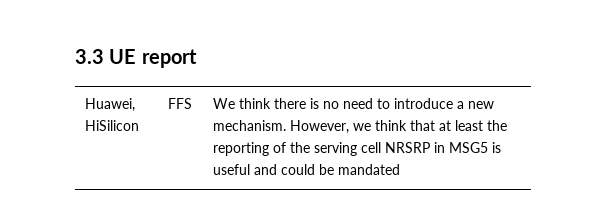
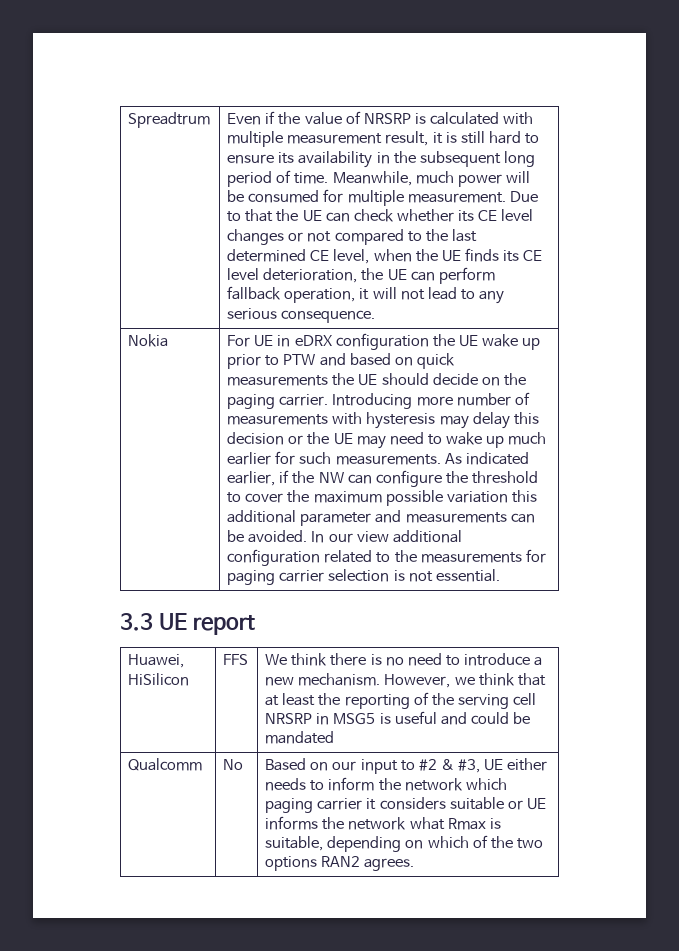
(75, 56) none -> [128,112,211,128] [227,111,533,125] [227,131,539,147] [227,151,535,168] [227,170,530,187] [227,189,538,206] [227,209,533,222] [227,229,477,245] [227,248,542,264] [227,267,495,284] [227,286,504,304] [227,308,376,323] [128,334,169,347] [227,333,540,350] [227,353,455,369] [227,373,526,386] [227,392,530,409] [227,412,539,429] [227,432,546,449] [227,451,529,465] [227,470,538,487] [227,490,537,506] [227,510,535,526] [227,530,462,543] [227,549,546,566] [227,569,500,585] Spreadtrum | Even if the value of NRSRP is calculated with multiple measurement result, it is still hard to ensure its availability in the subsequent long period of time. Meanwhile, much power will be consumed for multiple measurement. Due to that the UE can check whether its CE level changes or not compared to the last determined CE level, when the UE finds its CE level deterioration, the UE can perform fallback operation, it will not lead to any serious consequence. // Nokia | For UE in eDRX configuration the UE wake up prior to PTW and based on quick measurements the UE should decide on the paging carrier. Introducing more number of measurements with hysteresis may delay this decision or the UE may need to wake up much earlier for such measurements. As indicated earlier, if the NW can configure the threshold to cover the maximum possible variation this additional parameter and measurements can be avoided. In our view additional configuration related to the measurements for paging carrier selection is not essential. //
(400, 169) none -> [128,758,203,771] [223,759,244,770] [265,758,547,774] [265,777,507,791] [265,797,546,813] [265,816,501,830] [265,835,543,852] [265,856,415,871] // Qualcomm | No | Based on our input to #2 & #3, UE either needs to inform the network which paging carrier it considers suitable or UE informs the network what Rmax is suitable, depending on which of the two options RAN2 agrees.

